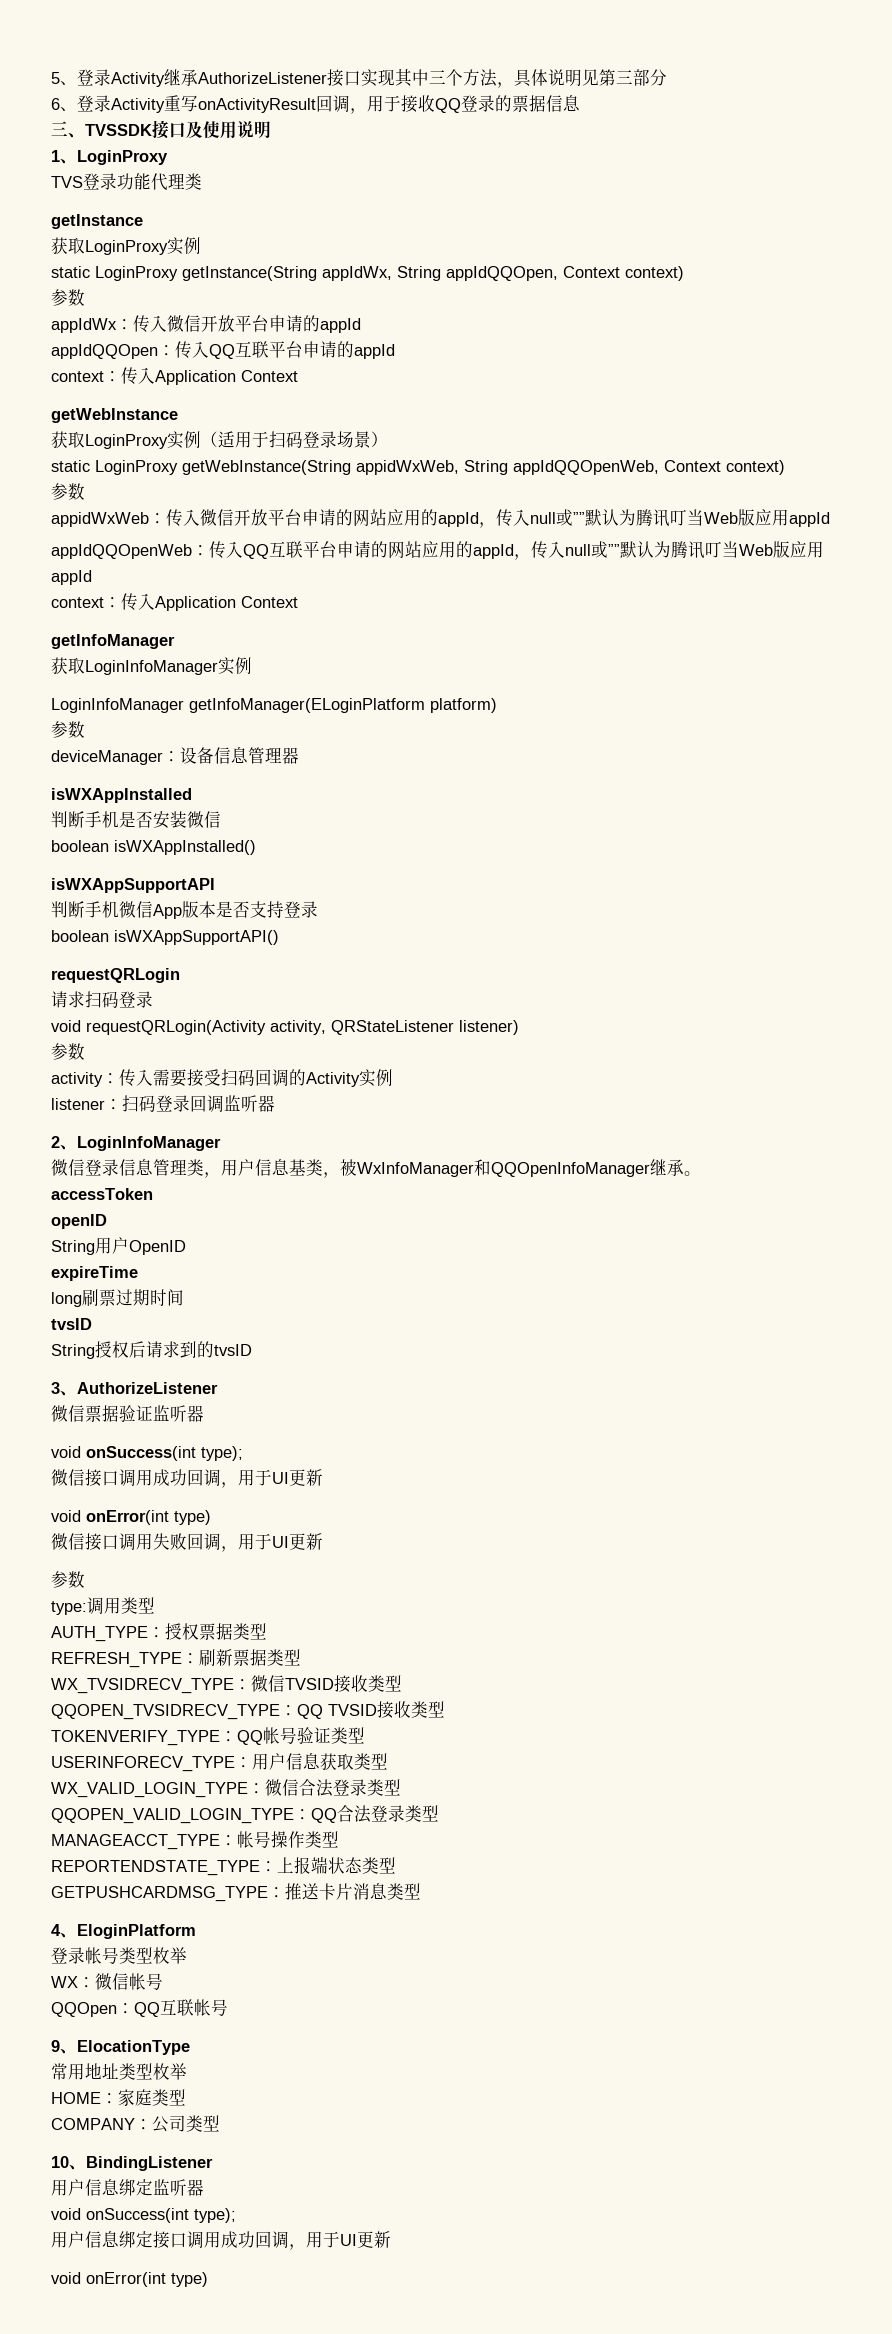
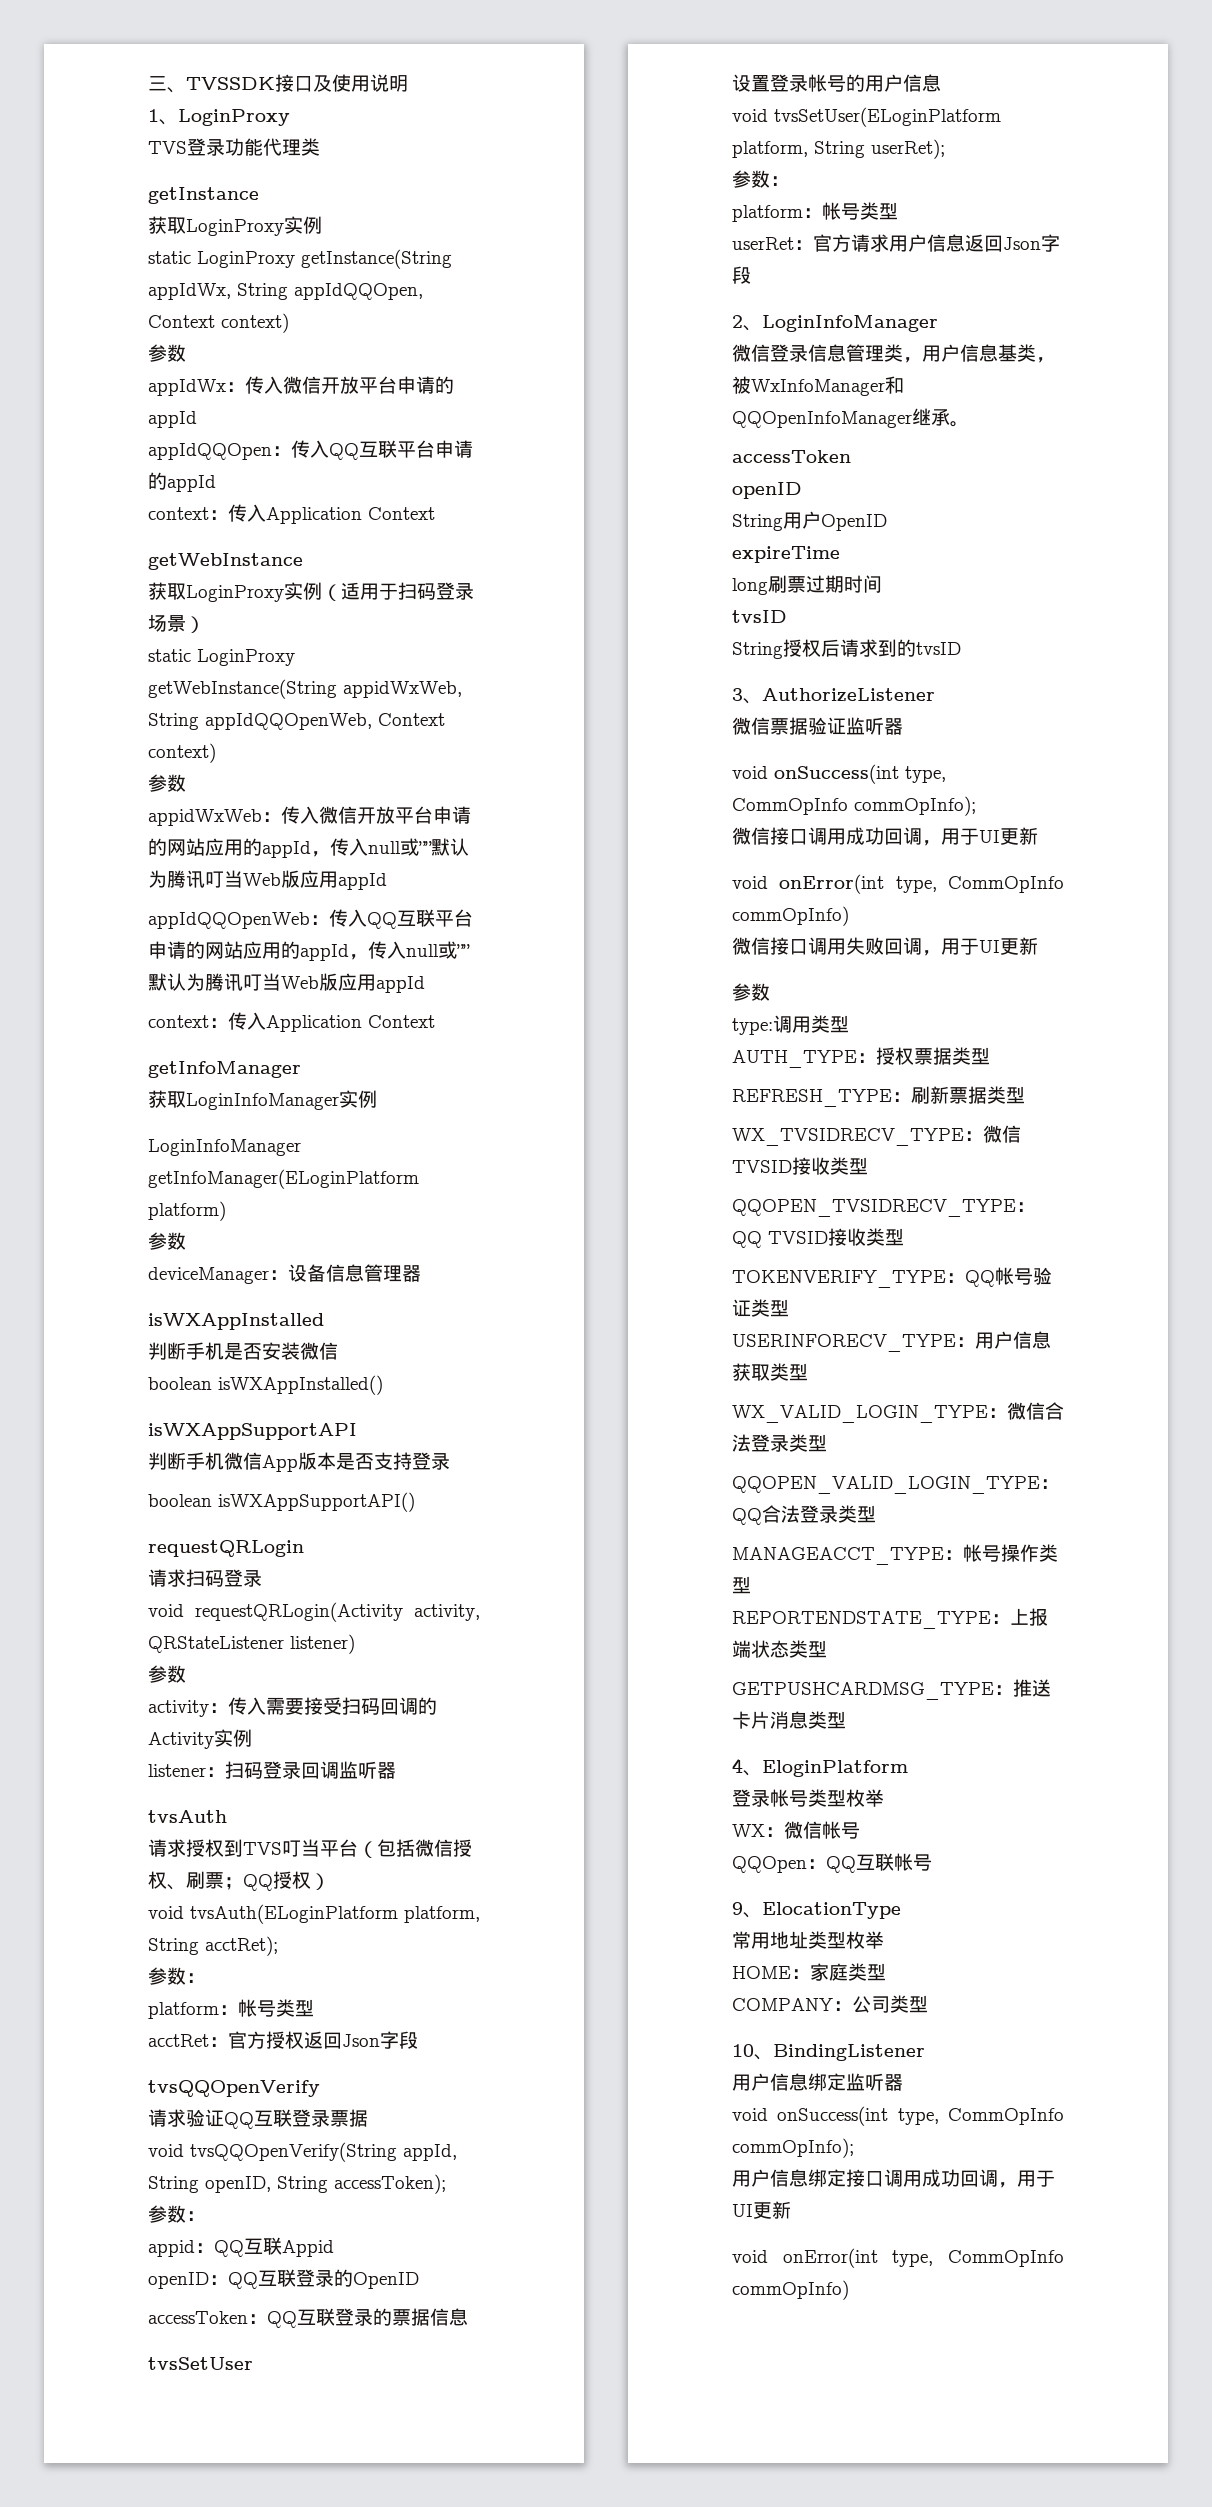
[51,69,667,88] [51,95,580,114] 5、登录Activity继承AuthorizeListener接口实现其中三个方法，具体说明见第三部分 // 6、登录Activity重写onActivityResult回调，用于接收QQ登录的票据信息 // -> (148, 83) none
(275, 1103) none -> [148,1810,227,1823] [148,1839,472,1858] [148,1871,330,1891] [148,1904,480,1924] [148,1936,278,1956] [148,1967,205,1985] [148,1999,314,2019] [148,2031,418,2049] [148,2080,320,2097] [148,2109,368,2129] [148,2142,457,2162] [148,2174,446,2194] [148,2205,205,2223] [148,2237,334,2257] [148,2269,419,2289] [148,2308,468,2328] [148,2357,253,2370] [732,74,941,92] [732,107,1001,127] [732,139,945,159] [732,170,789,188] [732,202,898,222] [732,234,1060,252] [732,266,751,284] // tvsAuth // 请求授权到TVS叮当平台（包括微信授权、刷票；QQ授权） // void tvsAuth(ELoginPlatform platform, String acctRet); // 参数： // platform：帐号类型 // acctRet：官方授权返回Json字段 // tvsQQOpenVerify // 请求验证QQ互联登录票据 // void tvsQQOpenVerify(String appId, String openID, String accessToken); // 参数： // appid：QQ互联Appid // openID：QQ互联登录的OpenID // accessToken：QQ互联登录的票据信息 // tvsSetUser // 设置登录帐号的用户信息 // void tvsSetUser(ELoginPlatform platform, String userRet); // 参数： // platform：帐号类型 // userRet：官方请求用户信息返回Json字段
[201,1446,243,1461] type); -> [905,766,946,783] [732,796,976,816] type, CommOpInfo commOpInfo);
[174,1510,211,1525] type) -> [895,876,1064,893] [732,906,849,926] type, CommOpInfo commOpInfo)
[194,2208,236,2223] type); -> [897,2108,1064,2125] [732,2138,854,2158] type, CommOpInfo commOpInfo);
[171,2272,208,2287] type) -> [892,2250,1064,2267] [732,2280,849,2300] type, CommOpInfo commOpInfo)

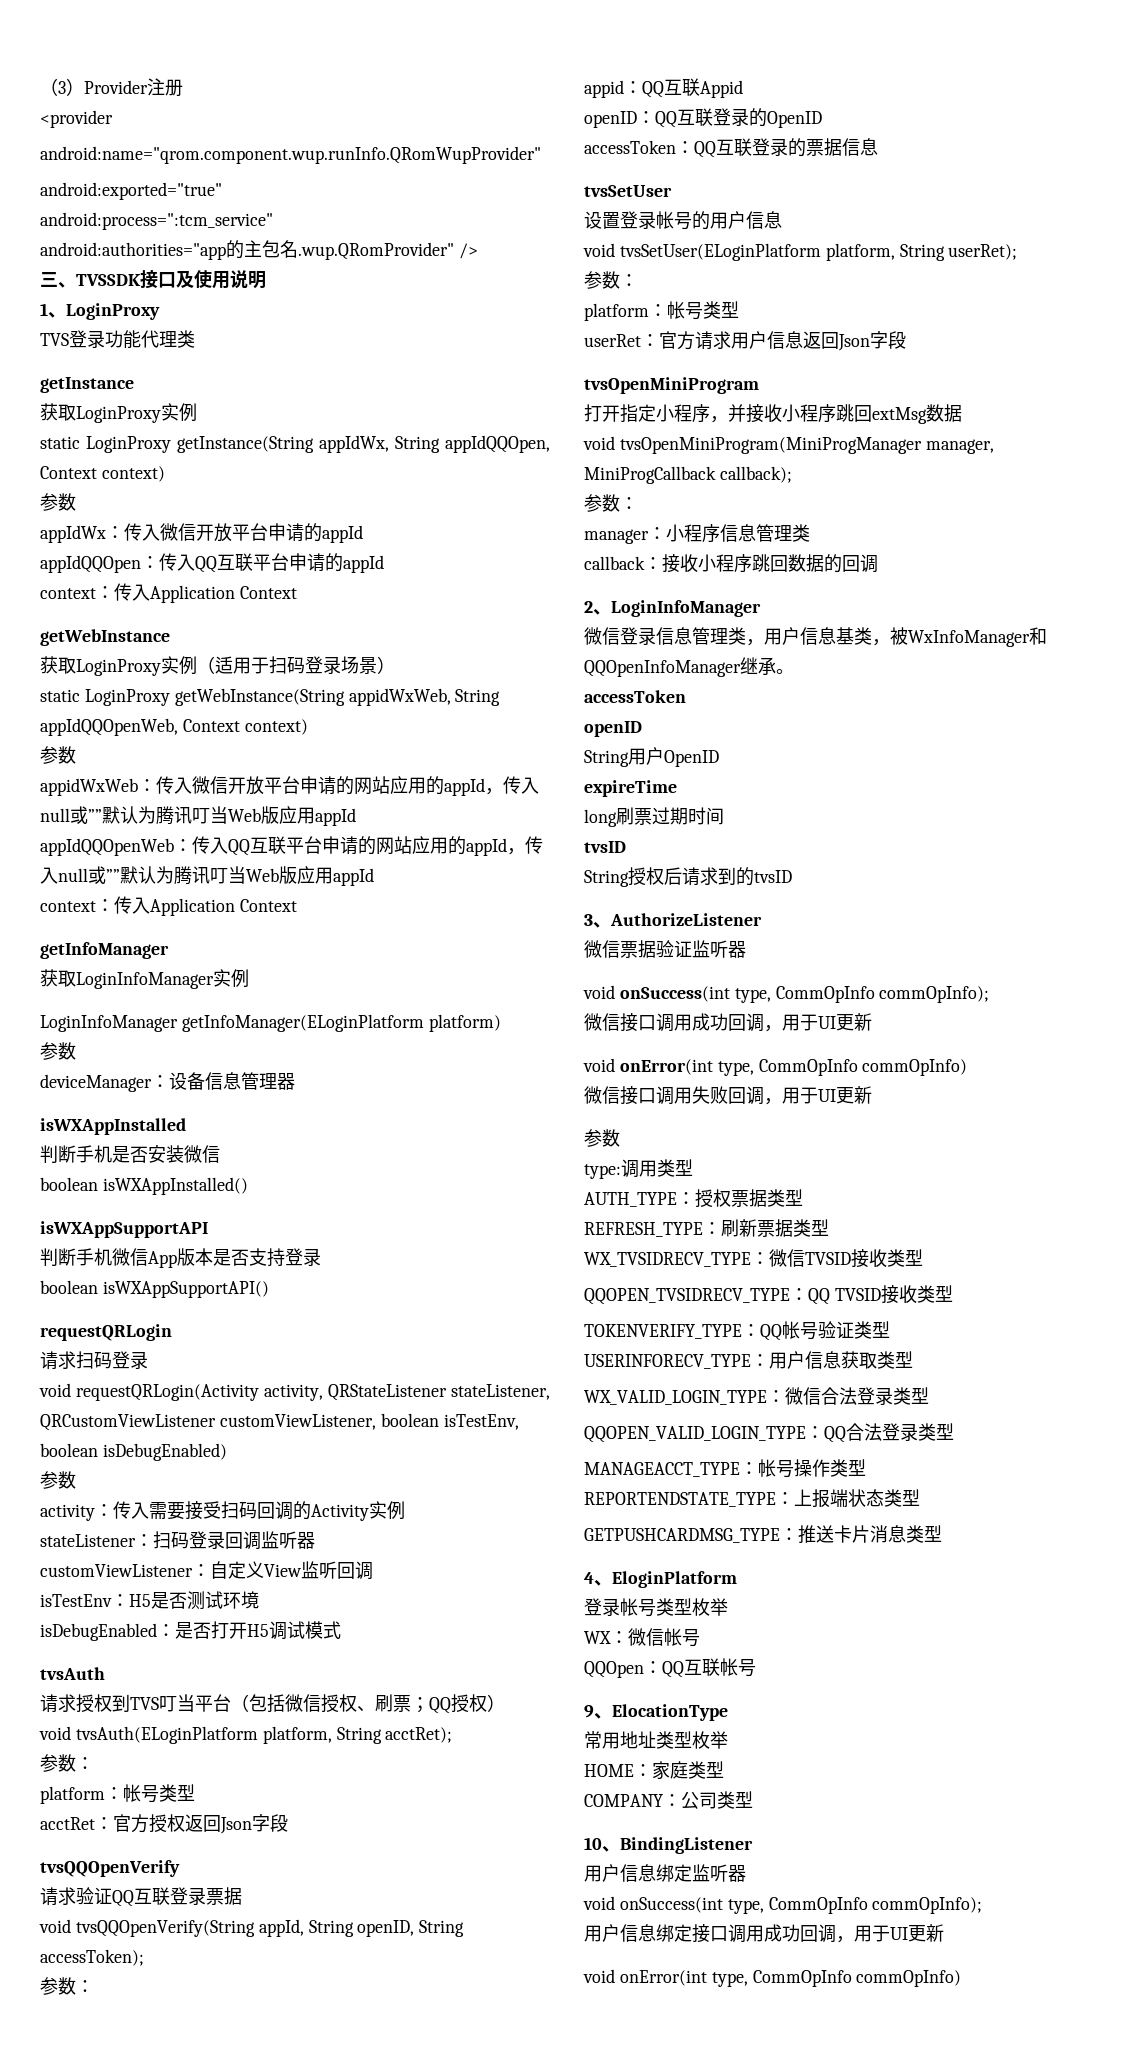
(148, 83) none -> [40,78,183,96] [40,110,113,128] [40,146,541,164] [40,182,222,200] [40,212,273,230] [40,240,478,260] （3）Provider注册 // <provider // android:name="qrom.component.wup.runInfo.QRomWupProvider" // android:exported="true" // android:process=":tcm_service" // android:authorities="app的主包名.wup.QRomProvider" /> //
[290,1634,355,1654] listener) -> [451,1384,550,1400] [40,1413,519,1431] [40,1443,227,1461] stateListener, QRCustomViewListener customViewListener, boolean isTestEnv, boolean isDebugEnabled)
[148,1764,206,1777] listener -> [40,1534,136,1547] stateListener
(396, 1770) none -> [40,1561,373,1580] [40,1591,259,1610] [40,1621,341,1641] // customViewListener：自定义View监听回调 // isTestEnv：H5是否测试环境 // isDebugEnabled：是否打开H5调试模式
(751, 275) none -> [584,377,759,394] [584,404,962,424] [583,436,994,454] [584,466,792,484] [584,494,638,512] [584,524,810,544] [584,554,878,573] // tvsOpenMiniProgram // 打开指定小程序，并接收小程序跳回extMsg数据 // void tvsOpenMiniProgram(MiniProgManager manager, MiniProgCallback callback); // 参数： // manager：小程序信息管理类 // callback：接收小程序跳回数据的回调

